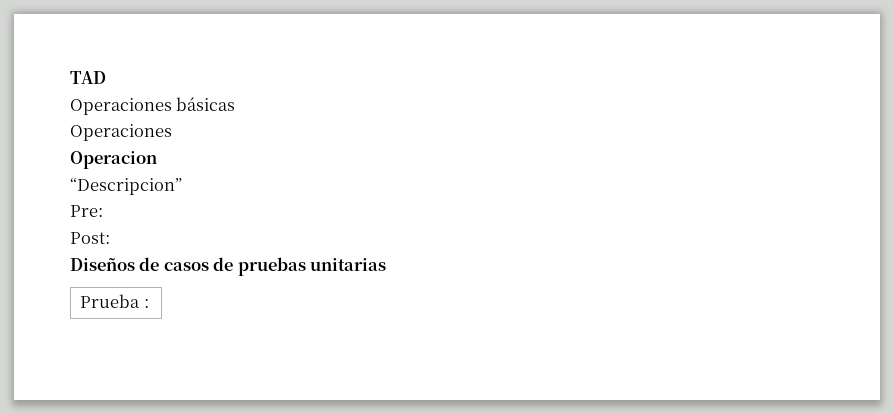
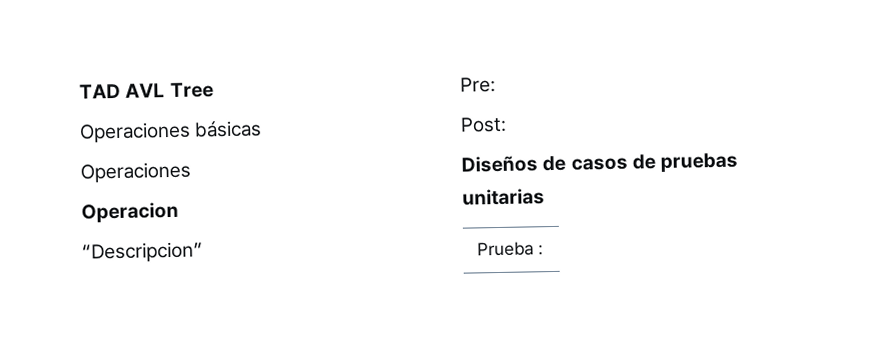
(106, 77) none -> [125,82,214,99] AVL Tree

